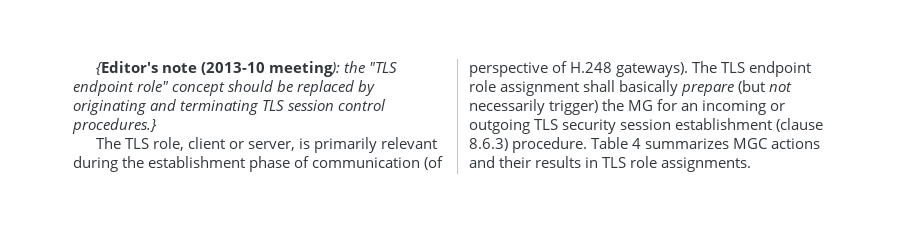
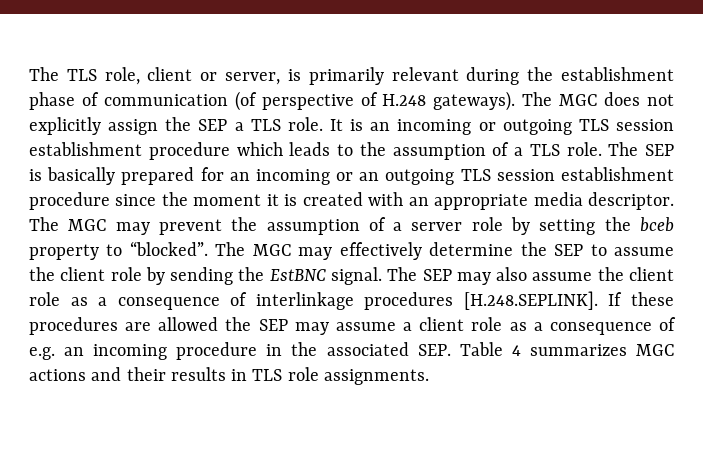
[95,61,398,77] [73,80,376,96] [73,99,387,115] [72,118,157,134] {Editor's note (2013-10 meeting): the "TLS endpoint role" concept should be replaced by originating and terminating TLS session control procedures.} // -> (29, 74) none
[721,61,812,77] [469,80,793,96] [469,99,678,115] TLS endpoint role assignment shall basically prepare (but not necessarily trigger) the MG for -> [559,92,674,106] [29,117,364,135] MGC does not explicitly assign the SEP a TLS role. It is
[562,118,824,134] [469,137,588,153] security session establishment (clause 8.6.3) procedure. -> [616,119,674,131] [29,142,674,160] [29,167,674,185] [29,192,674,210] [29,217,674,235] [29,241,675,260] [29,267,674,285] [29,291,674,310] [29,317,676,335] [29,342,451,360] session establishment procedure which leads to the assumption of a TLS role. The SEP is basically prepared for an incoming or an outgoing TLS session establishment procedure since the moment it is created with an appropriate media descriptor. The MGC may prevent the assumption of a server role by setting the bceb property to “blocked”. The MGC may effectively determine the SEP to assume the client role by sending the EstBNC signal. The SEP may also assume the client role as a consequence of interlinkage procedures [H.248.SEPLINK]. If these procedures are allowed the SEP may assume a client role as a consequence of e.g. an incoming procedure in the associated SEP.

